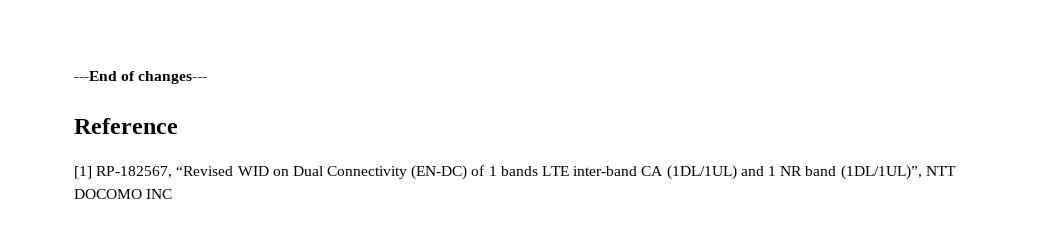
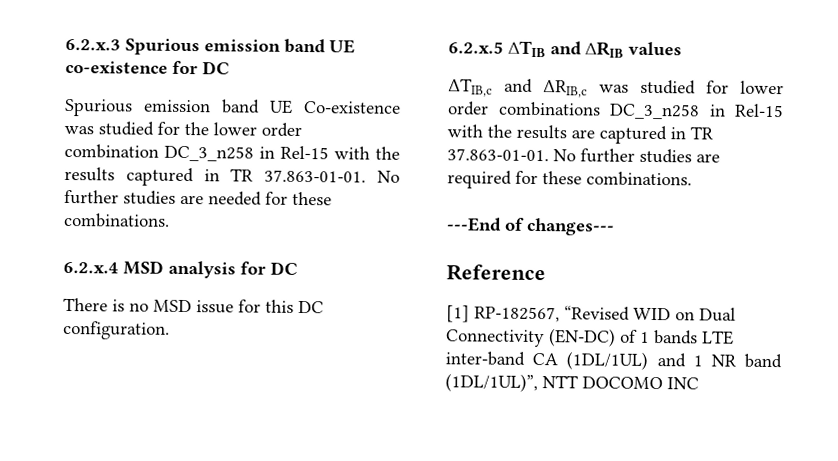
(74, 76) none -> [65,38,355,56] [65,60,230,75] [64,98,401,117] [64,121,302,137] [64,143,400,162] [64,166,401,187] [64,189,332,206] [64,212,170,228] [63,260,298,279] [63,297,324,314] [63,320,170,340] [448,40,682,58] [448,78,784,98] [447,101,784,120] [447,124,713,145] [447,148,720,164] [447,170,692,189] 6.2.x.3 Spurious emission band UE co-existence for DC // Spurious emission band UE Co-existence was studied for the lower order combination DC_3_n258 in Rel-15 with the results captured in TR 37.863-01-01. No further studies are needed for these combinations. // 6.2.x.4 MSD analysis for DC // There is no MSD issue for this DC configuration. // 6.2.x.5 ∆TIB and ∆RIB values // ΔTIB,c and ΔRIB,c was studied for lower order combinations DC_3_n258 in Rel-15 with the results are captured in TR 37.863-01-01. No further studies are required for these combinations. //

